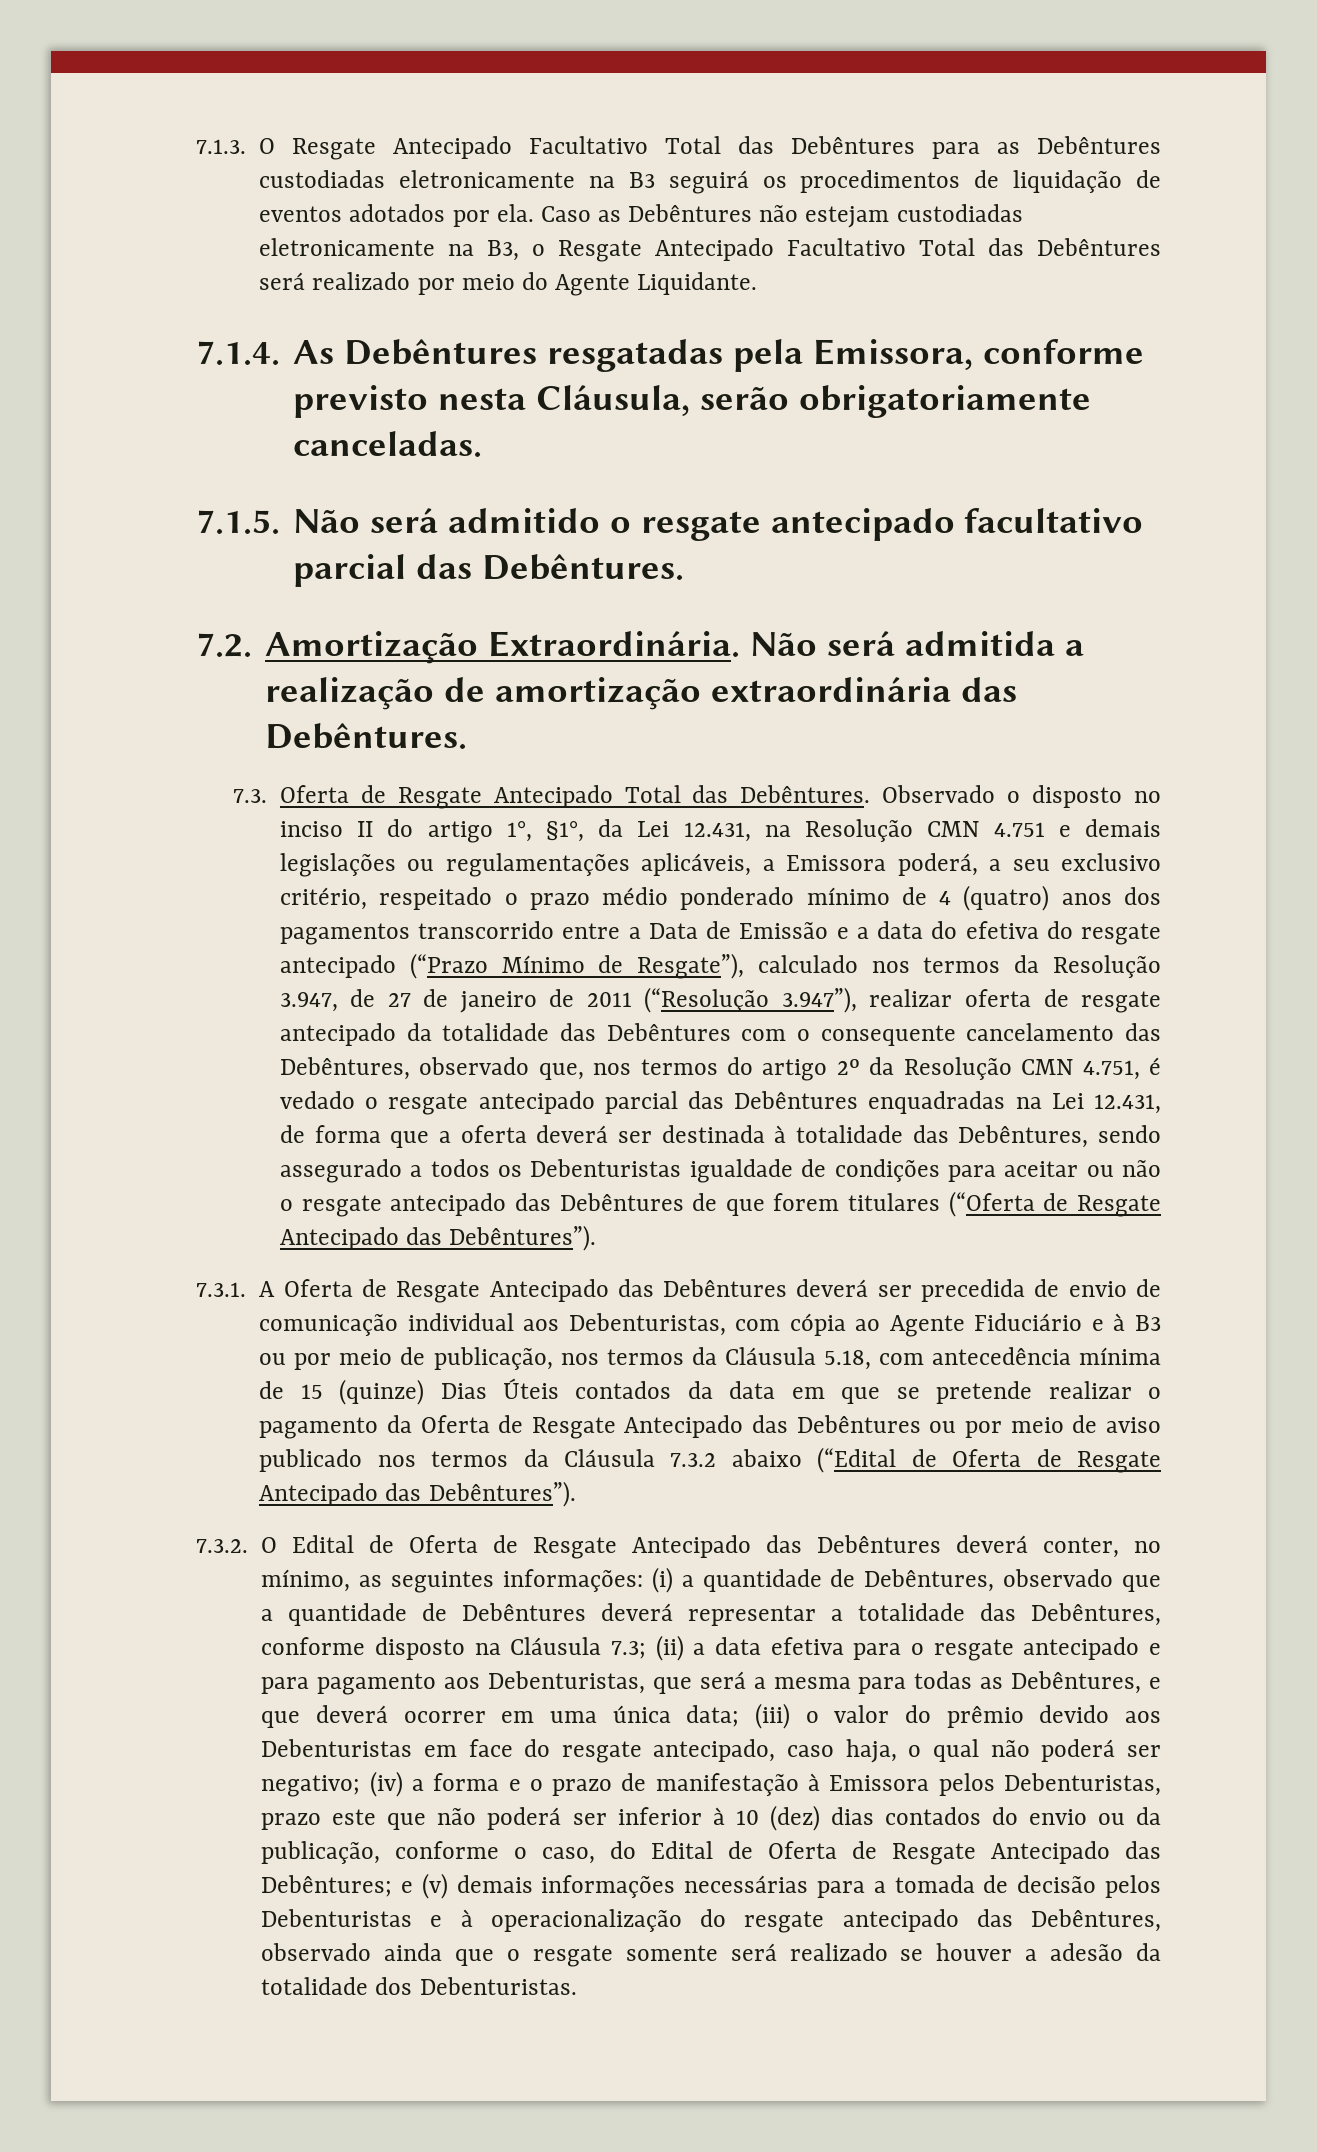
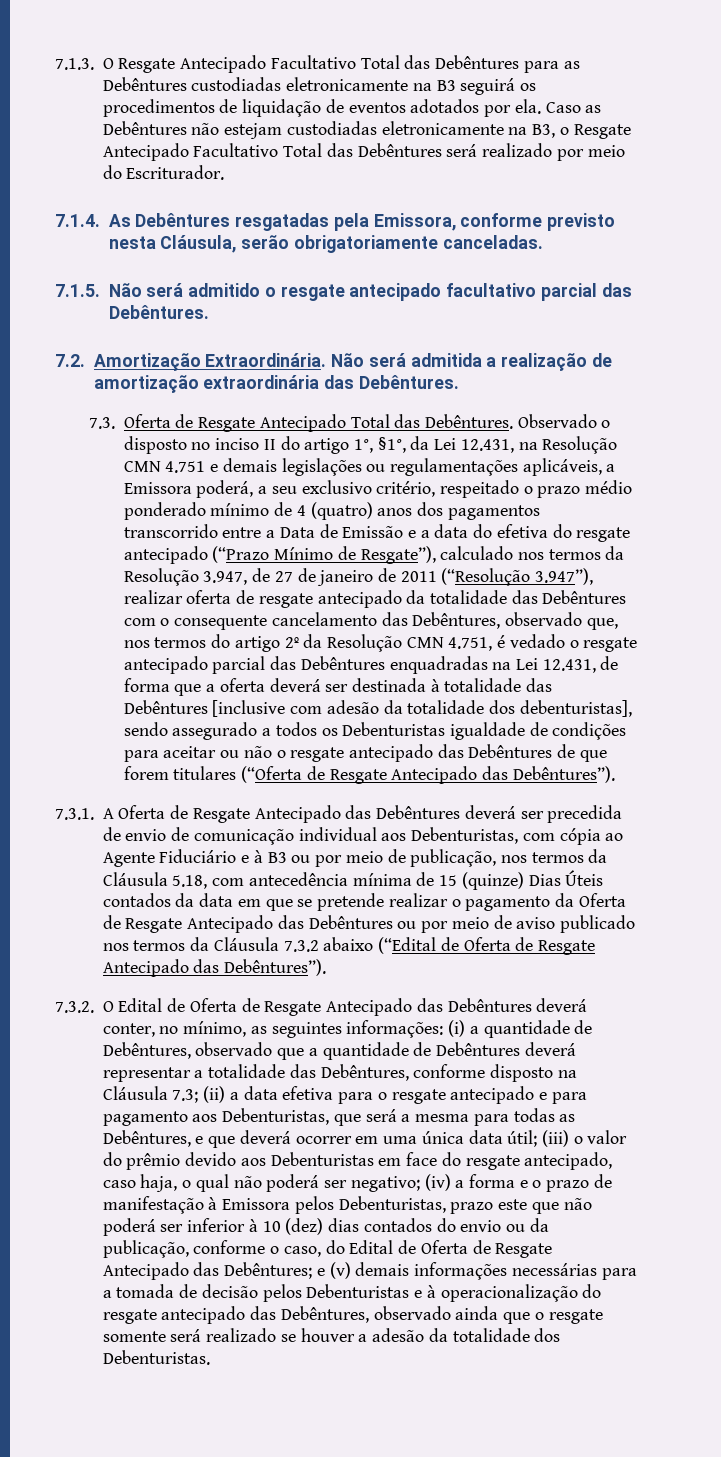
[555,272,758,296] Agente Liquidante. -> [126,165,225,180] Escriturador.
[958,1125,1089,1148] Debêntures, -> [123,700,632,717] Debêntures [inclusive com adesão da totalidade dos debenturistas],
[686,1705,740,1727] data; -> [468,1130,538,1147] data útil;

